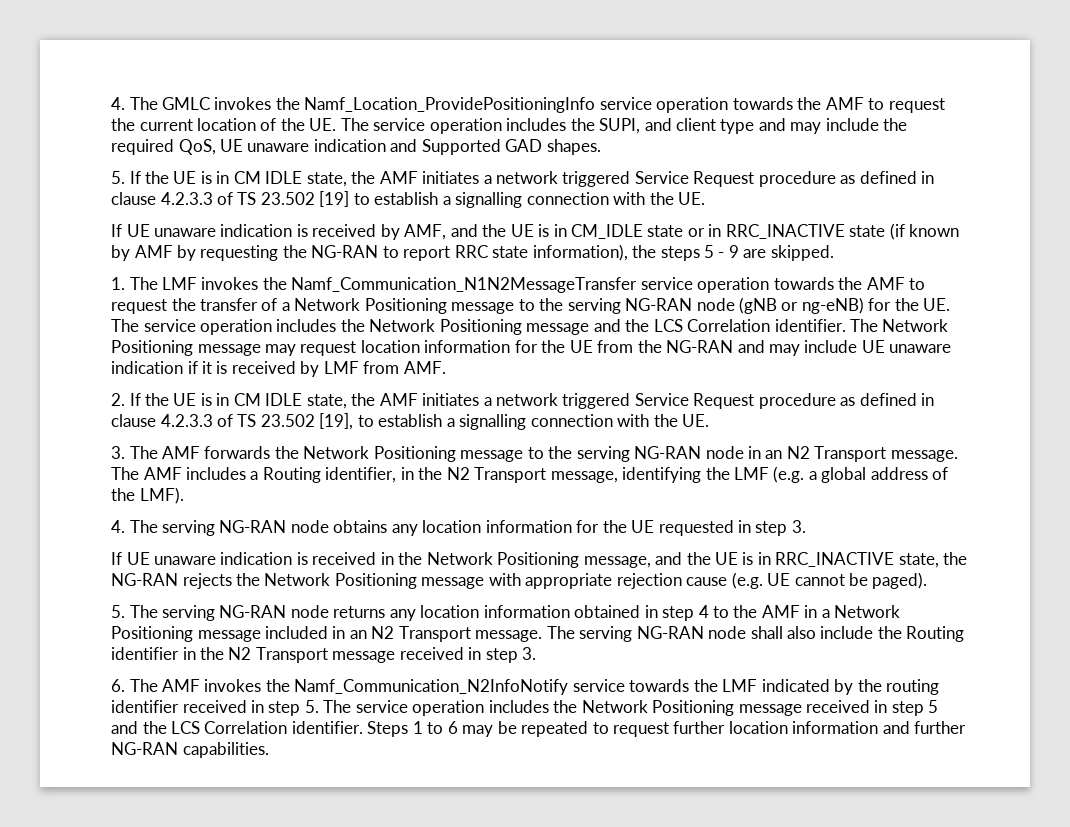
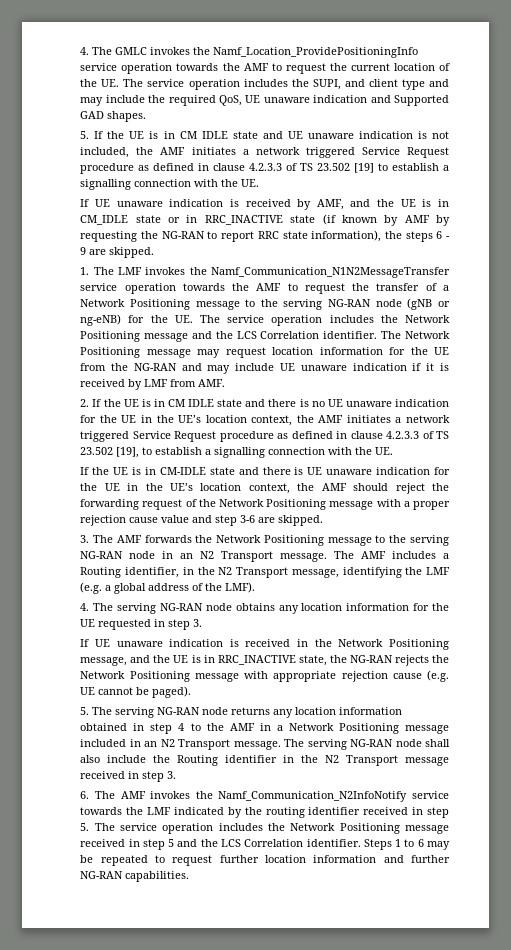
[306,172,347,187] state, -> [232,131,449,139] [80,147,130,158] state and UE unaware indication is not included,
[703,245,714,258] 5 -> [436,231,443,239] 6
[306,394,347,409] state, -> [217,399,449,407] [80,415,293,426] state and there is no UE unaware indication for the UE in the UE’s location context,
(709, 420) none -> [80,467,451,475] [80,483,449,494] [80,499,451,510] [80,515,324,526] // If the UE is in CM-IDLE state and there is UE unaware indication for the UE in the UE’s location context, the AMF should reject the forwarding request of the Network Positioning message with a proper rejection cause value and step 3-6 are skipped.

